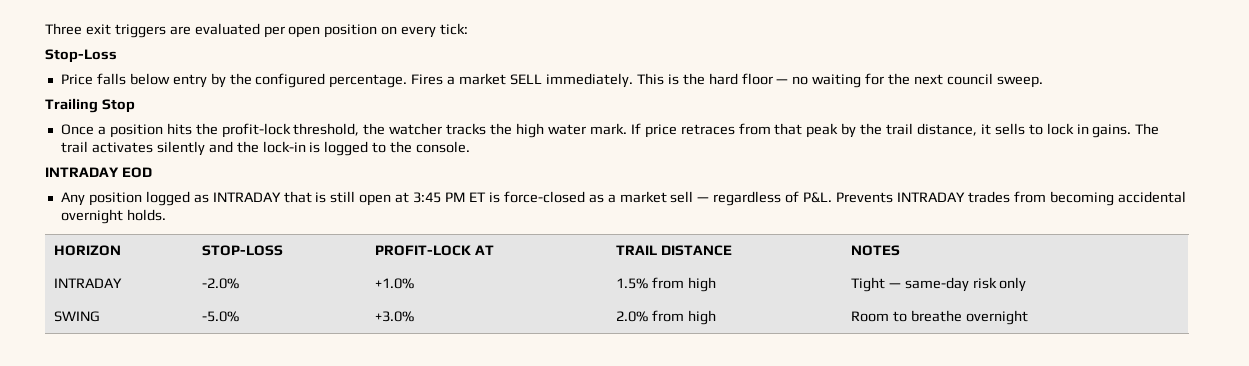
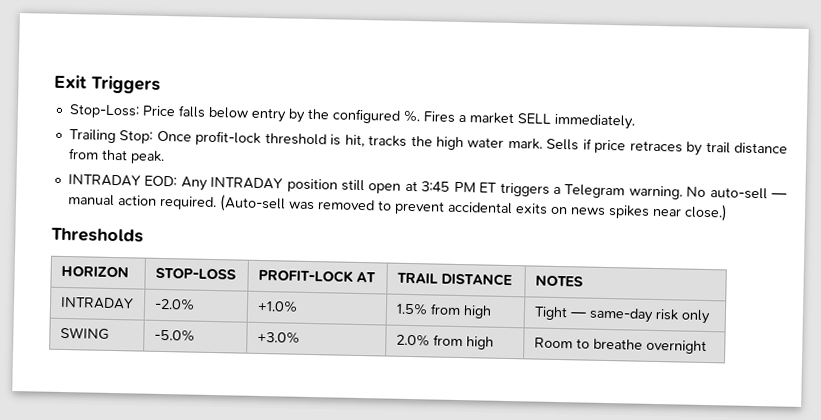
[45,23,469,38] [45,49,117,63] Three exit triggers are evaluated per open position on every tick: // Stop-Loss // -> [54,74,161,94] [68,104,140,119] Exit Triggers // Stop-Loss:
[329,74,408,88] percentage. -> [402,109,421,123] %.
[636,73,1043,88] [45,98,135,113] [60,123,443,138] This is the hard floor — no waiting for the next council sweep. // Trailing Stop // Once a position hits the profit-lock threshold, the watcher -> [68,129,365,148] // Trailing Stop: Once profit-lock threshold is hit,
[630,123,1160,138] [60,141,471,156] [45,167,152,178] [60,191,327,206] If price retraces from that peak by the trail distance, it sells to lock in gains. The trail activates silently and the lock-in is logged to the console. // INTRADAY EOD // Any position logged as INTRADAY that is -> [546,138,788,156] [67,148,165,164] [67,174,338,193] Sells if price retraces by trail distance from that peak. // INTRADAY EOD: Any INTRADAY position
[488,191,1186,206] [60,209,166,224] is force-closed as a market sell — regardless of P&L. Prevents INTRADAY trades from becoming accidental overnight holds. -> [499,182,787,200] [67,194,728,222] [51,227,144,243] triggers a Telegram warning. No auto-sell — manual action required. (Auto-sell was removed to prevent accidental exits on news spikes near close.) // Thresholds

